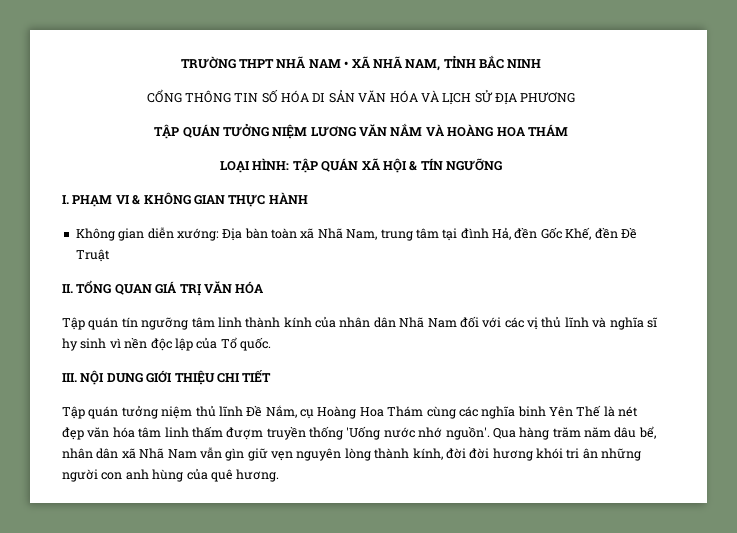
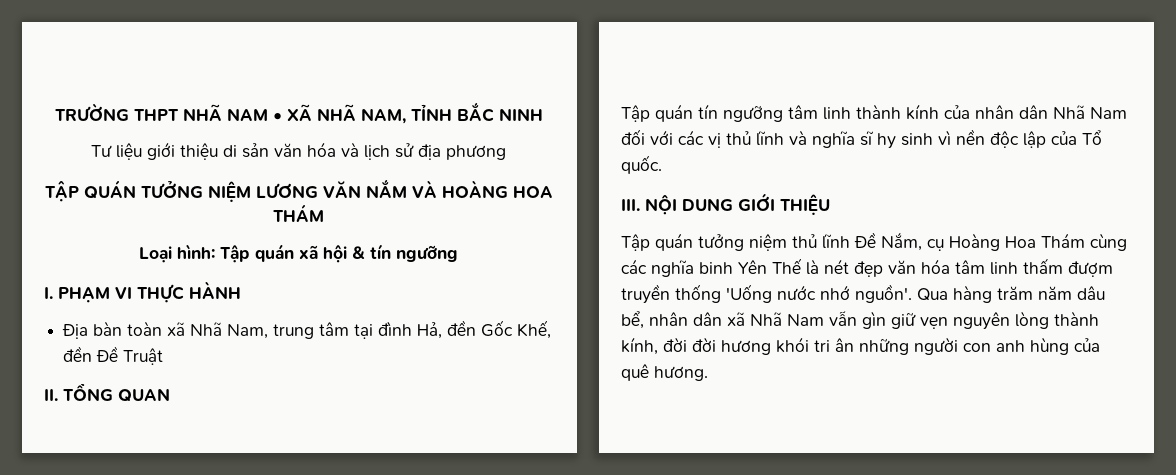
[146,89,576,105] CỔNG THÔNG TIN SỐ HÓA DI SẢN VĂN HÓA VÀ LỊCH SỬ ĐỊA PHƯƠNG -> [91,142,506,160] Tư liệu giới thiệu di sản văn hóa và lịch sử địa phương
[220,158,502,173] LOẠI HÌNH: TẬP QUÁN XÃ HỘI & TÍN NGƯỠNG -> [139,244,458,263] Loại hình: Tập quán xã hội & tín ngưỡng
[132,192,225,205] & KHÔNG GIAN -> (132, 293) none
[75,227,219,241] Không gian diễn xướng: -> (241, 290) none
[155,281,264,296] GIÁ TRỊ VĂN HÓA -> (170, 395) none
[216,370,272,383] CHI TIẾT -> (830, 204) none

